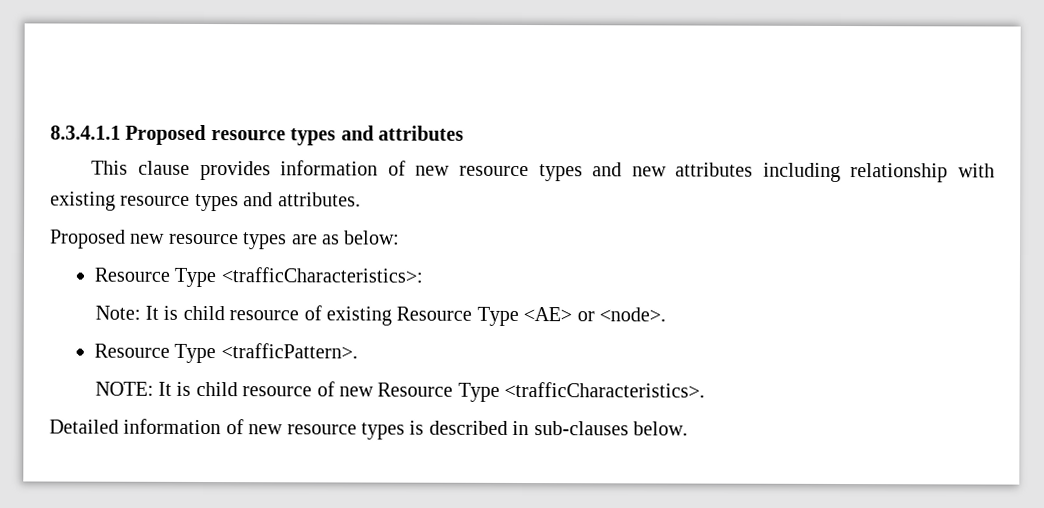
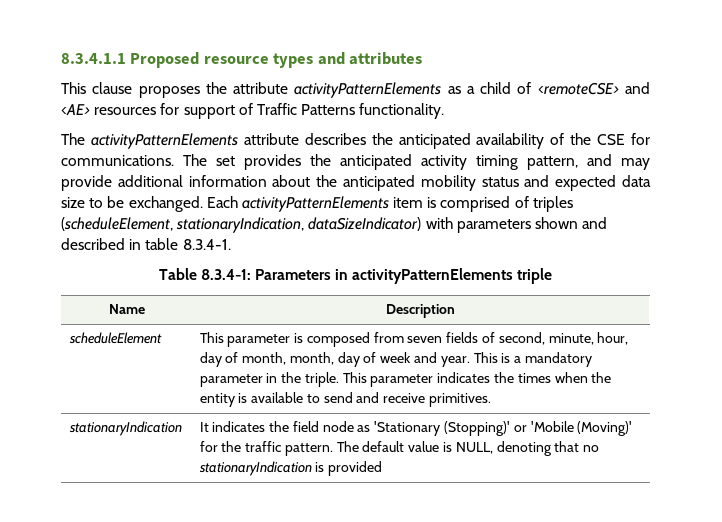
[199,160,995,183] [50,191,361,212] [50,229,401,250] [93,267,423,288] [94,305,666,326] [93,343,358,364] [94,381,706,402] [49,418,688,440] provides information of new resource types and new attributes including relationship with existing resource types and attributes. // Proposed new resource types are as below: // Resource Type <trafficCharacteristics>: // Note: It is child resource of existing Resource Type <AE> or <node>. // Resource Type <trafficPattern>. // NOTE: It is child resource of new Resource Type <trafficCharacteristics>. // Detailed information of new resource types is described in sub-clauses below. -> [138,82,650,98] [61,103,445,119] [61,133,650,149] [61,154,650,170] [61,175,651,191] [61,196,573,212] [61,217,608,233] [61,238,231,250] [158,268,553,284] [108,304,145,314] [386,304,455,318] [68,332,162,344] [199,332,629,347] [199,352,592,367] [199,372,612,387] [199,392,491,407] [68,421,182,436] [199,421,633,436] [199,441,600,456] [198,461,383,476] proposes the attribute activityPatternElements as a child of <remoteCSE> and <AE> resources for support of Traffic Patterns functionality. // The activityPatternElements attribute describes the anticipated availability of the CSE for communications. The set provides the anticipated activity timing pattern, and may provide additional information about the anticipated mobility status and expected data size to be exchanged. Each activityPatternElements item is comprised of triples (scheduleElement, stationaryIndication, dataSizeIndicator) with parameters shown and described in table 8.3.4-1. // Table 8.3.4-1: Parameters in activityPatternElements triple // Name | Description // scheduleElement | This parameter is composed from seven fields of second, minute, hour, day of month, month, day of week and year. This is a mandatory parameter in the triple. This parameter indicates the times when the entity is available to send and receive primitives. // stationaryIndication | It indicates the field node as 'Stationary (Stopping)' or 'Mobile (Moving)' for the traffic pattern. The default value is NULL, denoting that no stationaryIndication is provided

